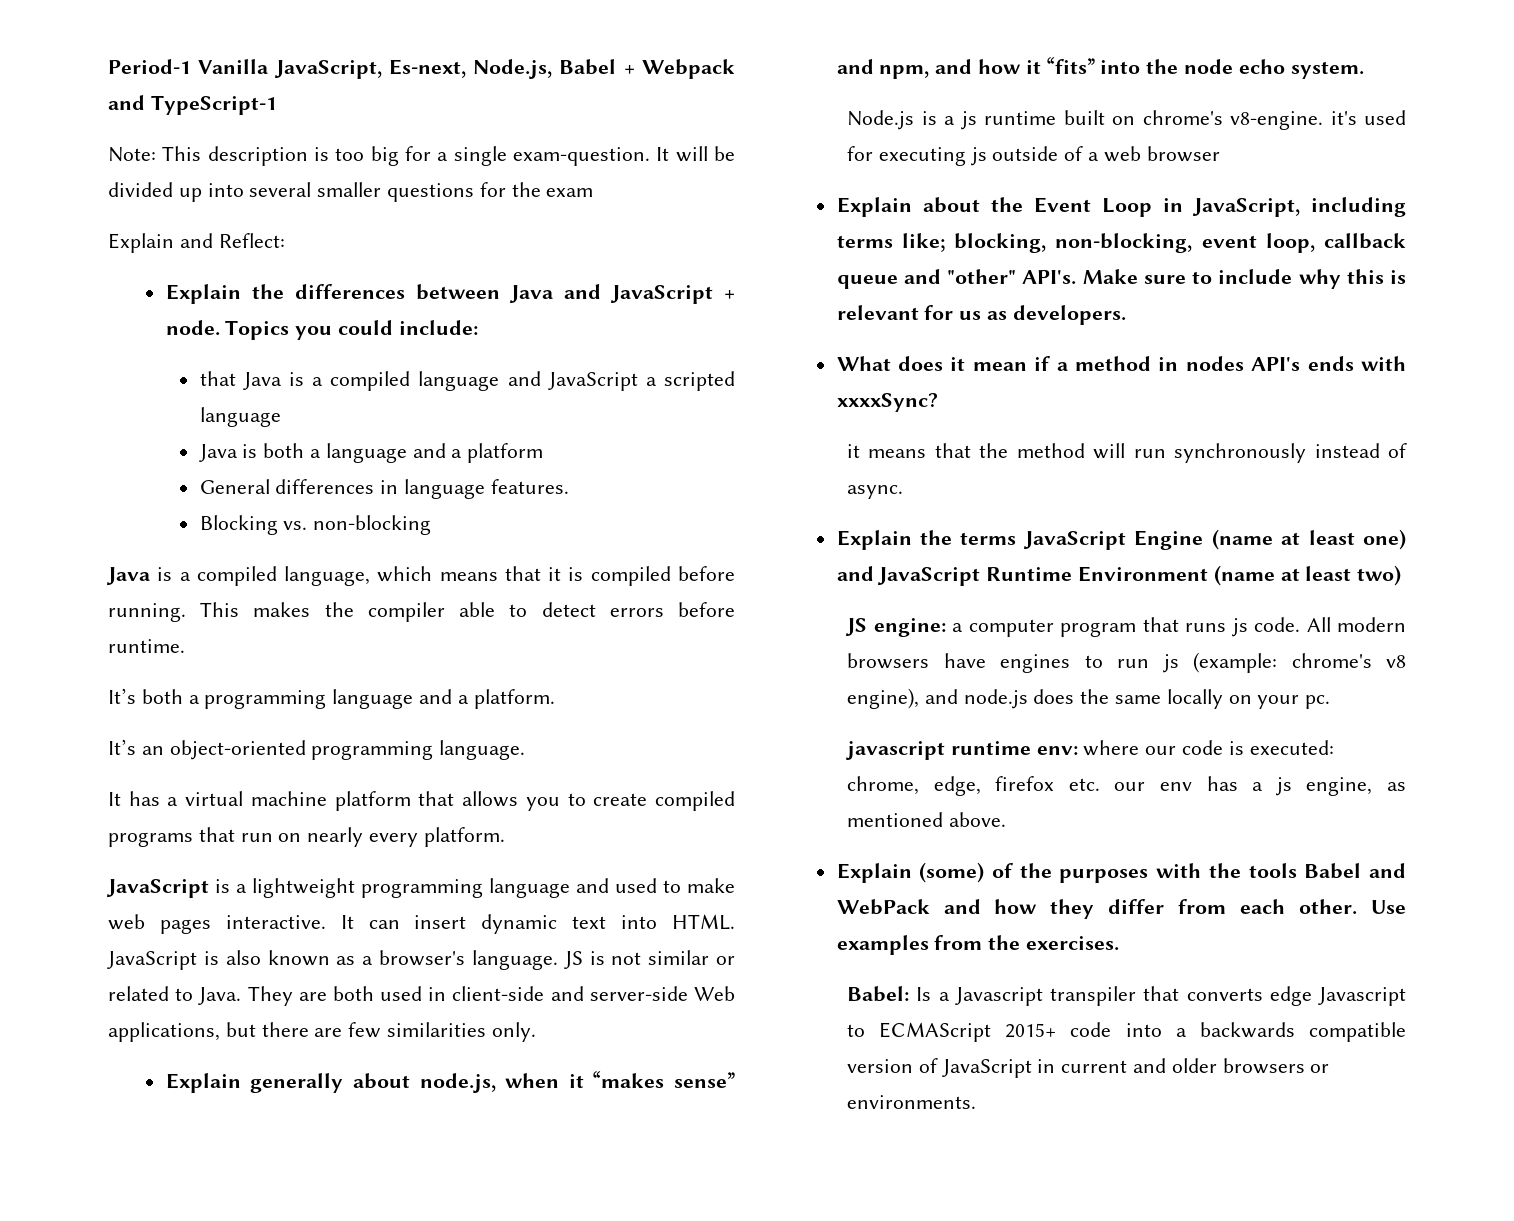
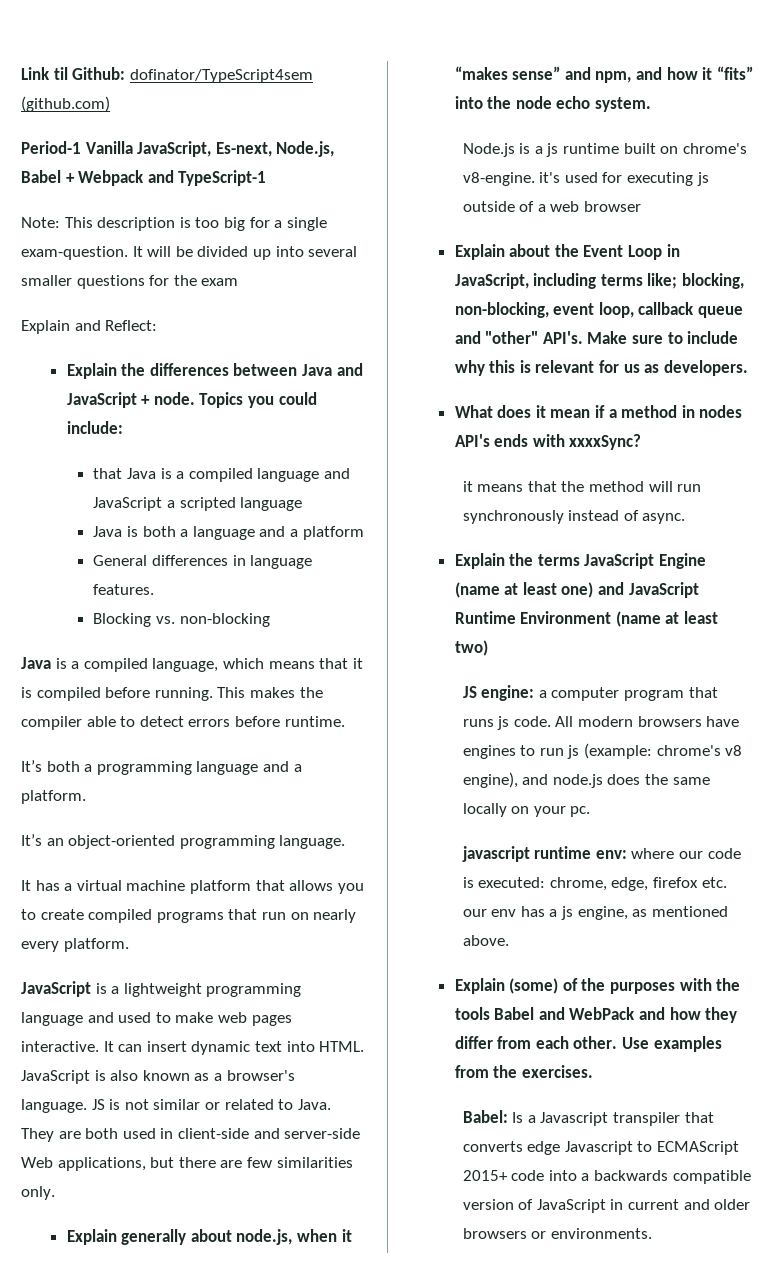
(108, 66) none -> [21,67,313,83] [21,96,110,112] Link til Github: dofinator/TypeScript4sem (github.com) //

